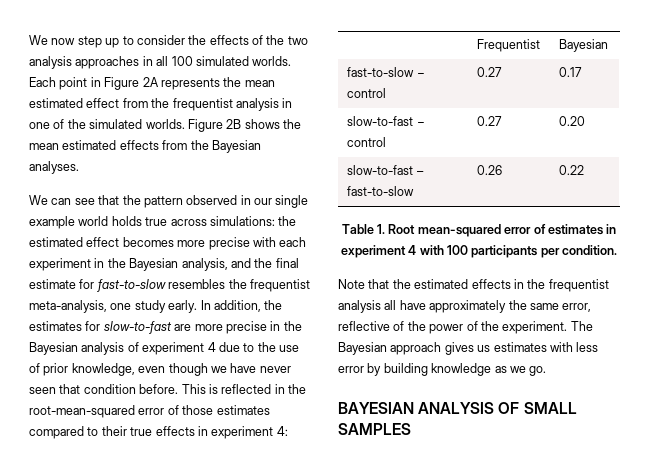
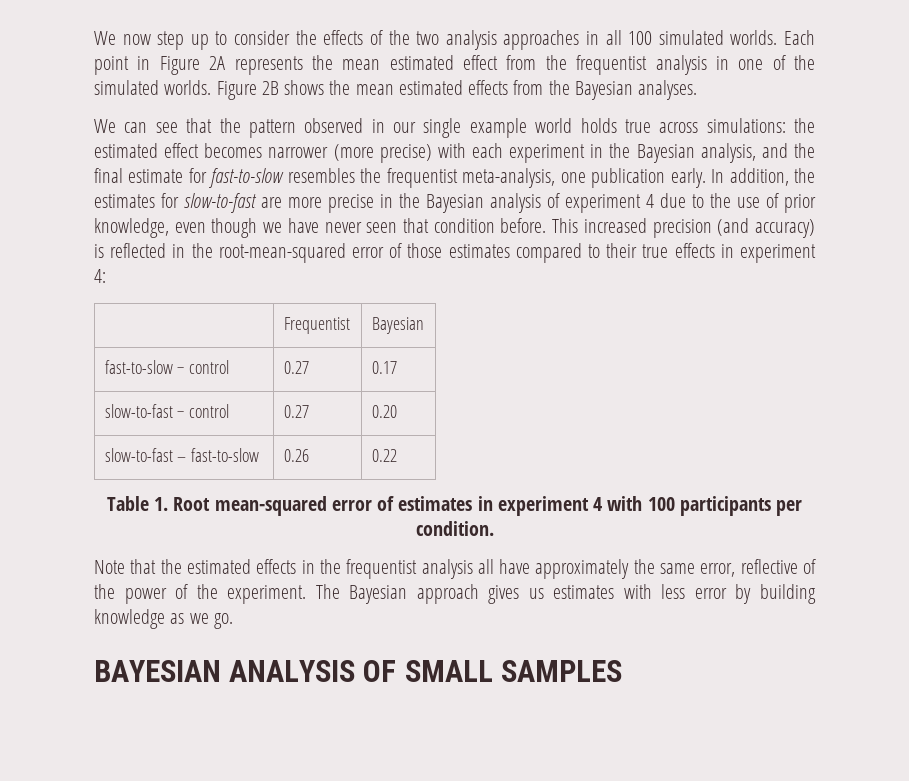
[177,237,250,250] more precise -> [268,144,432,163] narrower (more precise)
[134,300,166,313] study -> [591,168,666,188] publication
(206, 389) none -> [583,218,815,238] increased precision (and accuracy)

